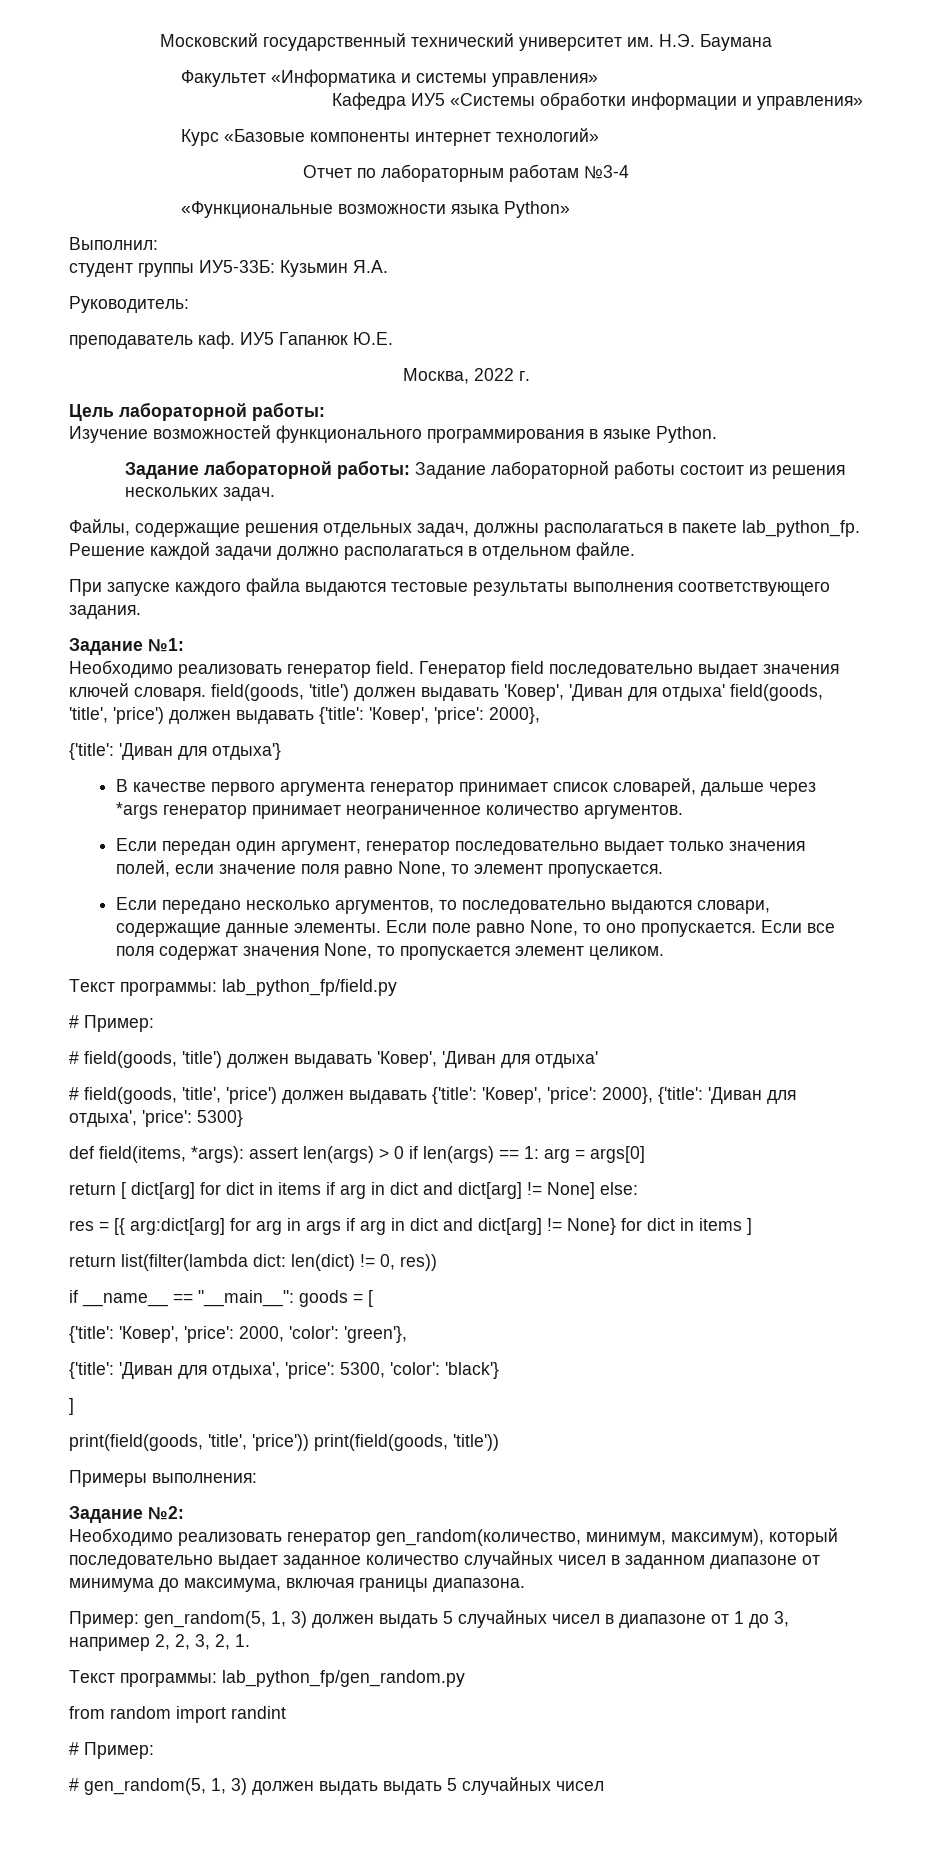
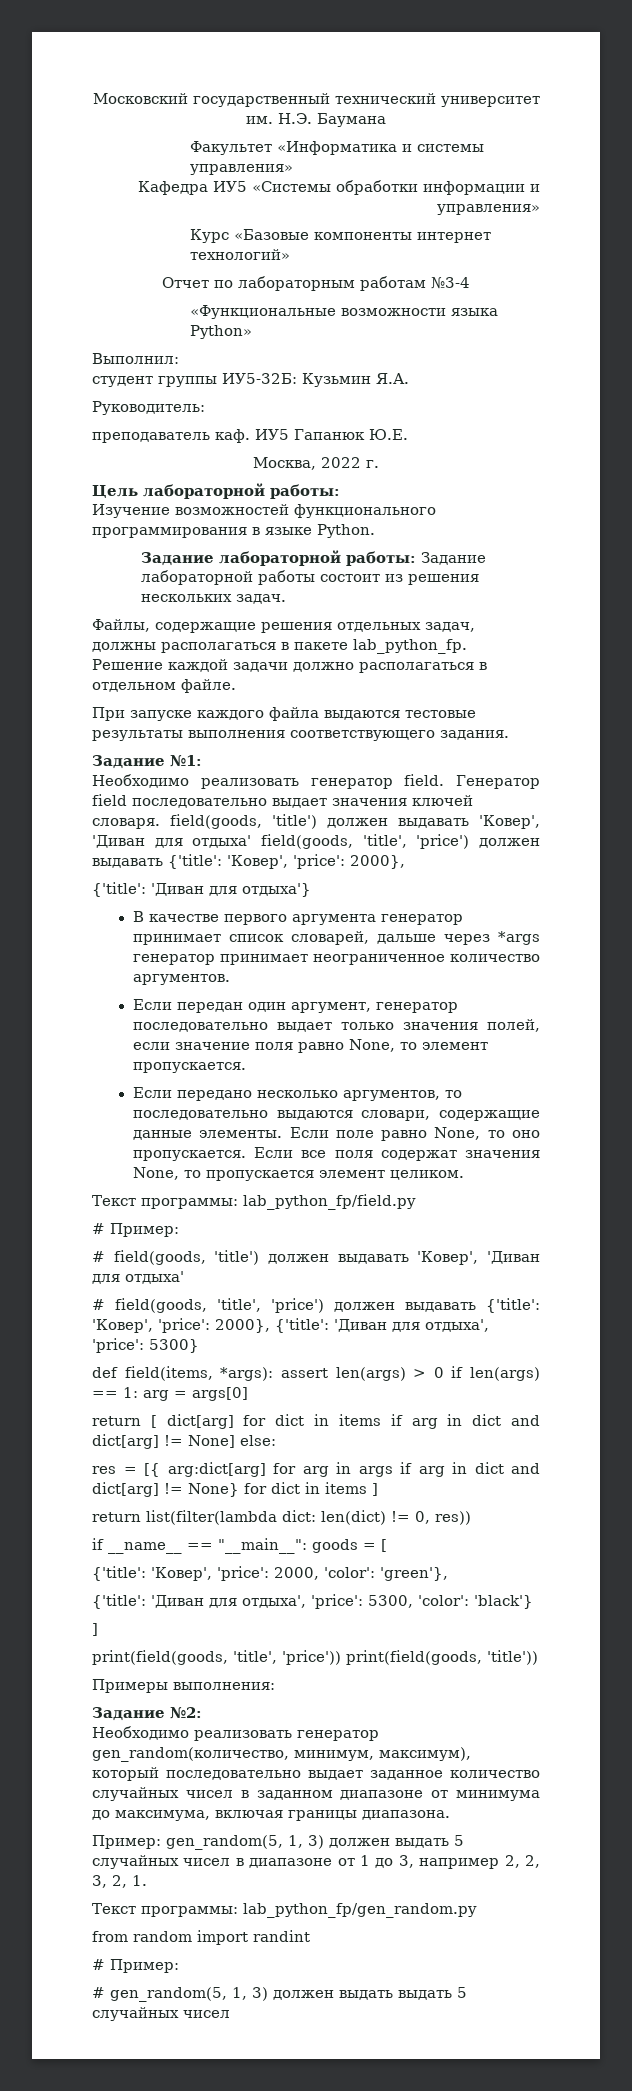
[199,260,275,273] ИУ5-33Б: -> [222,373,297,384] ИУ5-32Б:

